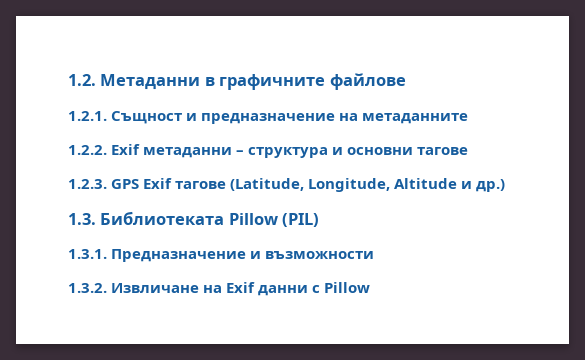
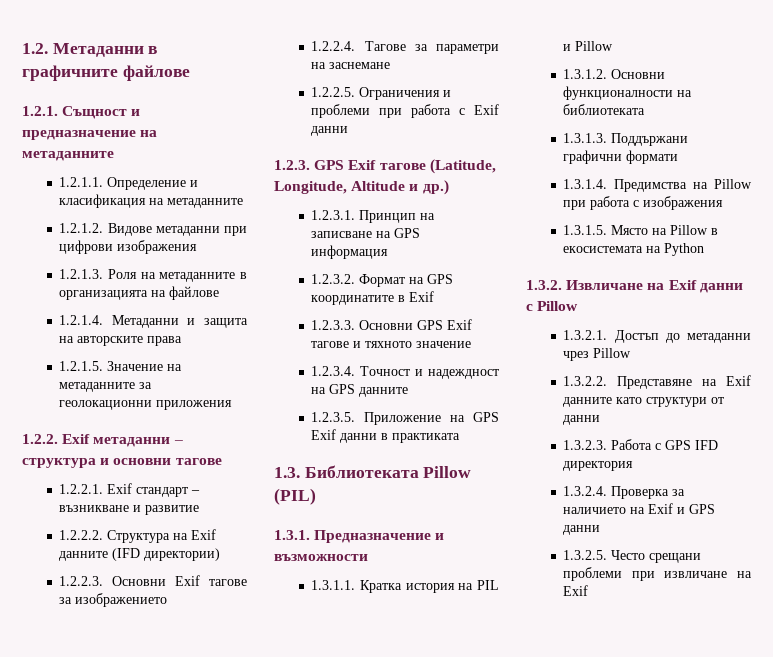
(469, 118) none -> [59,177,199,190] [59,194,244,208] [59,223,247,236] [59,240,198,254] [59,269,247,282] [59,286,220,300] [59,315,248,328] [59,336,183,346] [59,361,183,371] [59,382,153,392] [59,400,233,410] // 1.2.1.1. Определение и класификация на метаданните // 1.2.1.2. Видове метаданни при цифрови изображения // 1.2.1.3. Роля на метаданните в организацията на файлове // 1.2.1.4. Метаданни и защита на авторските права // 1.2.1.5. Значение на метаданните за геолокационни приложения
(469, 151) none -> [59,483,201,497] [59,505,200,515] [59,529,217,543] [59,548,221,561] [59,575,247,586] [59,593,168,607] [311,41,499,54] [311,62,391,69] [311,87,452,100] [311,104,499,118] [311,126,349,136] // 1.2.2.1. Exif стандарт – възникване и развитие // 1.2.2.2. Структура на Exif данните (IFD директории) // 1.2.2.3. Основни Exif тагове за изображението // 1.2.2.4. Тагове за параметри на заснемане // 1.2.2.5. Ограничения и проблеми при работа с Exif данни
(506, 185) none -> [311,210,436,223] [311,228,421,238] [311,245,389,259] [311,274,454,287] [311,291,435,305] [311,319,473,330] [311,341,472,348] [311,366,499,379] [311,384,409,397] [311,412,499,425] [311,429,461,443] // 1.2.3.1. Принцип на записване на GPS информация // 1.2.3.2. Формат на GPS координатите в Exif // 1.2.3.3. Основни GPS Exif тагове и тяхното значение // 1.2.3.4. Точност и надеждност на GPS данните // 1.2.3.5. Приложение на GPS Exif данни в практиката
(375, 255) none -> [311,580,499,593] [563,41,614,51] [563,69,666,79] [563,86,693,100] [563,104,646,115] [563,133,689,146] [563,150,679,164] [563,179,752,192] [563,196,724,210] [563,225,719,235] [563,243,705,256] // 1.3.1.1. Кратка история на PIL и Pillow // 1.3.1.2. Основни функционалности на библиотеката // 1.3.1.3. Поддържани графични формати // 1.3.1.4. Предимства на Pillow при работа с изображения // 1.3.1.5. Място на Pillow в екосистемата на Python
(371, 287) none -> [563,330,751,343] [563,348,632,361] [563,375,751,389] [563,397,725,407] [563,415,601,425] [563,439,719,450] [563,461,634,471] [563,486,686,499] [563,503,716,514] [563,525,601,535] [563,550,702,563] [563,567,752,581] [563,585,589,596] // 1.3.2.1. Достъп до метаданни чрез Pillow // 1.3.2.2. Представяне на Exif данните като структури от данни // 1.3.2.3. Работа с GPS IFD директория // 1.3.2.4. Проверка за наличието на Exif и GPS данни // 1.3.2.5. Често срещани проблеми при извличане на Exif

